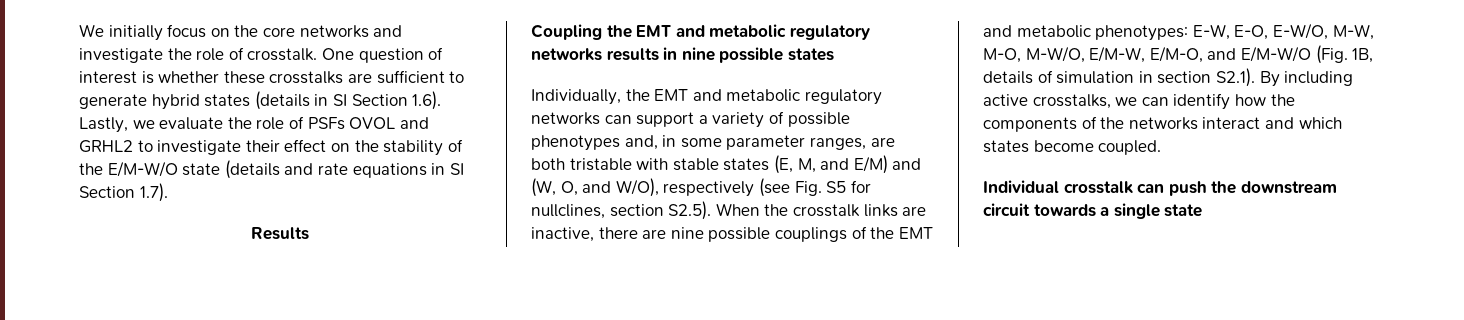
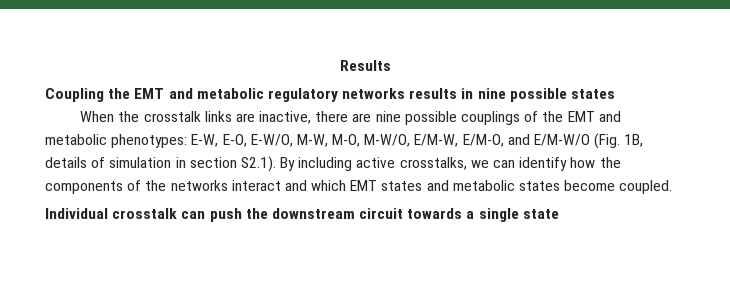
[79,24,403,41] [79,47,444,63] [79,70,465,84] [79,91,442,110] [79,116,429,133] [79,139,463,156] [79,160,464,179] [79,183,168,202] We initially focus on the core networks and investigate the role of crosstalk. One question of interest is whether these crosstalks are sufficient to generate hybrid states (details in SI Section 1.6). Lastly, we evaluate the role of PSFs OVOL and GRHL2 to investigate their effect on the stability of the E/M-W/O state (details and rate equations in SI Section 1.7). // -> (339, 65) none
[531,89,882,105] [531,111,850,128] [531,135,895,151] [531,155,922,174] [531,178,871,197] [531,201,712,220] Individually, the EMT and metabolic regulatory networks can support a variety of possible phenotypes and, in some parameter ranges, are both tristable with stable states (E, M, and E/M) and (W, O, and W/O), respectively (see Fig. S5 for nullclines, section S2.5). -> (616, 94) none
(1342, 123) none -> [350,180,515,191] EMT states and metabolic

